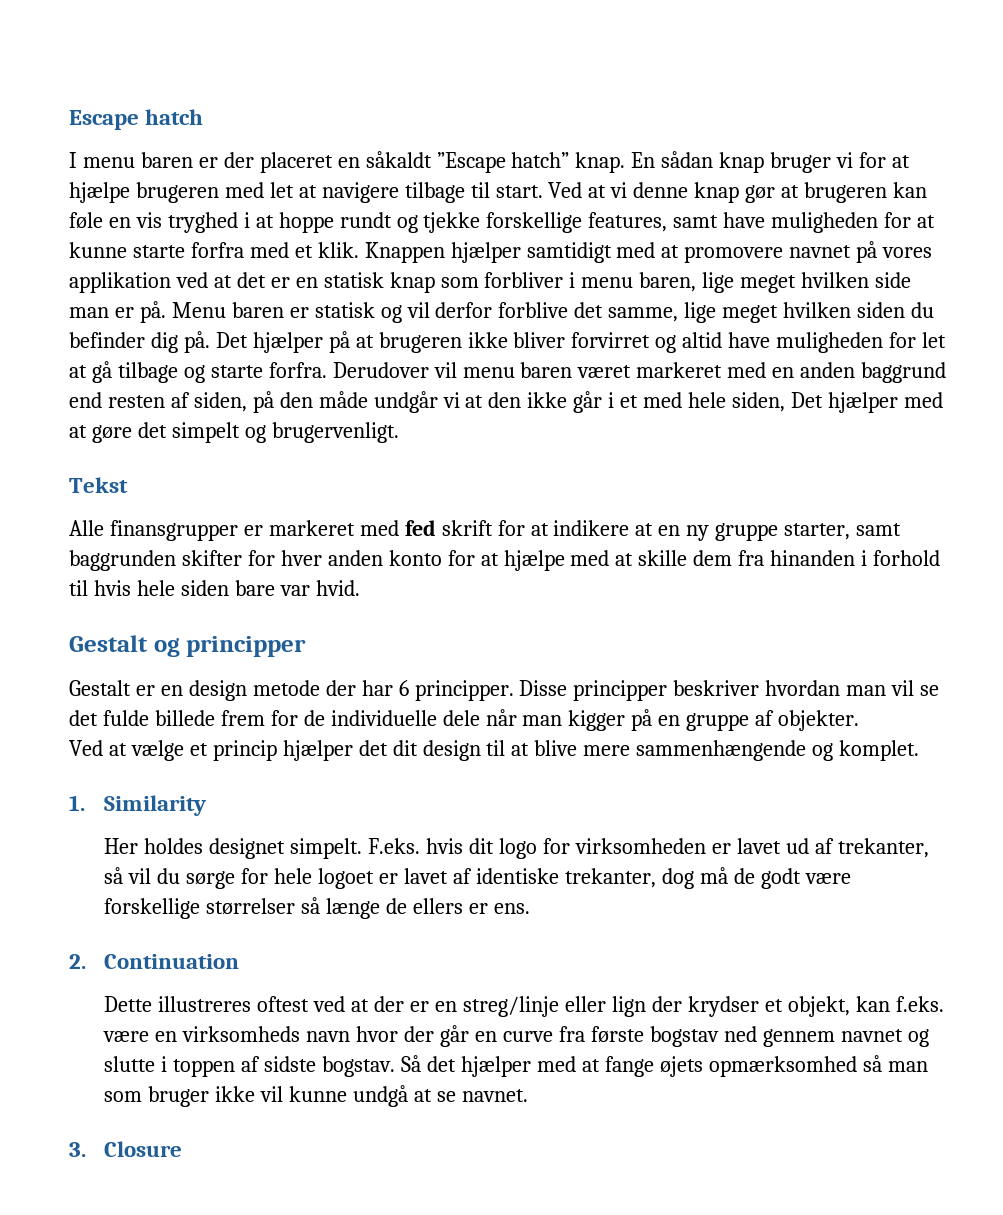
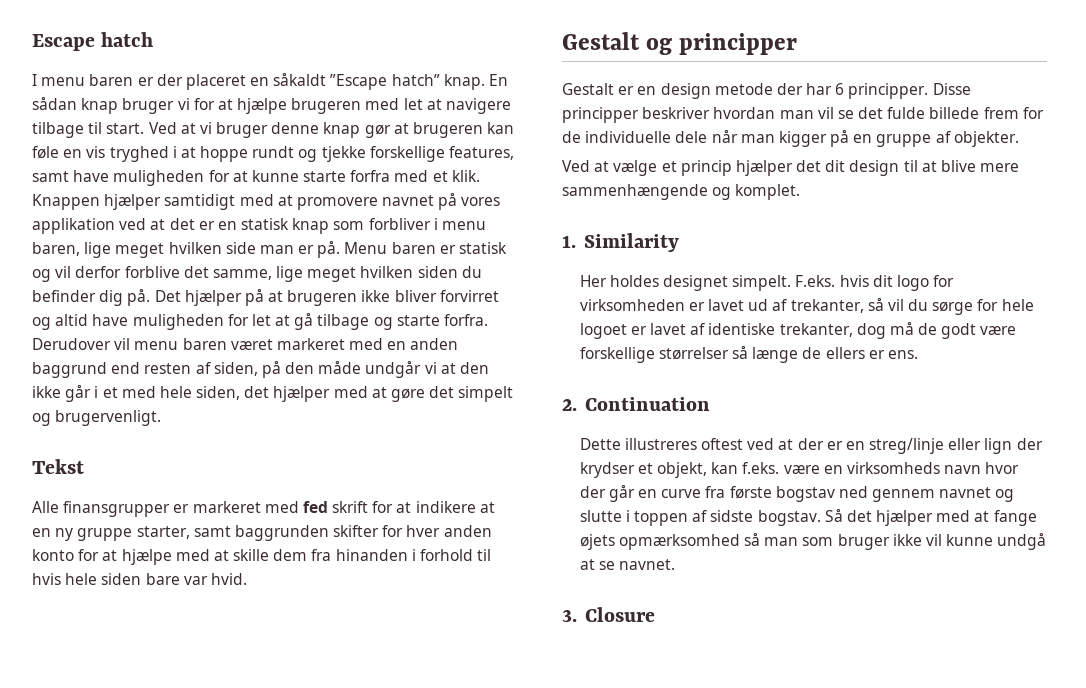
(628, 190) none -> [216,122,269,138] bruger
[790,392,823,408] Det -> [244,386,270,398] det

